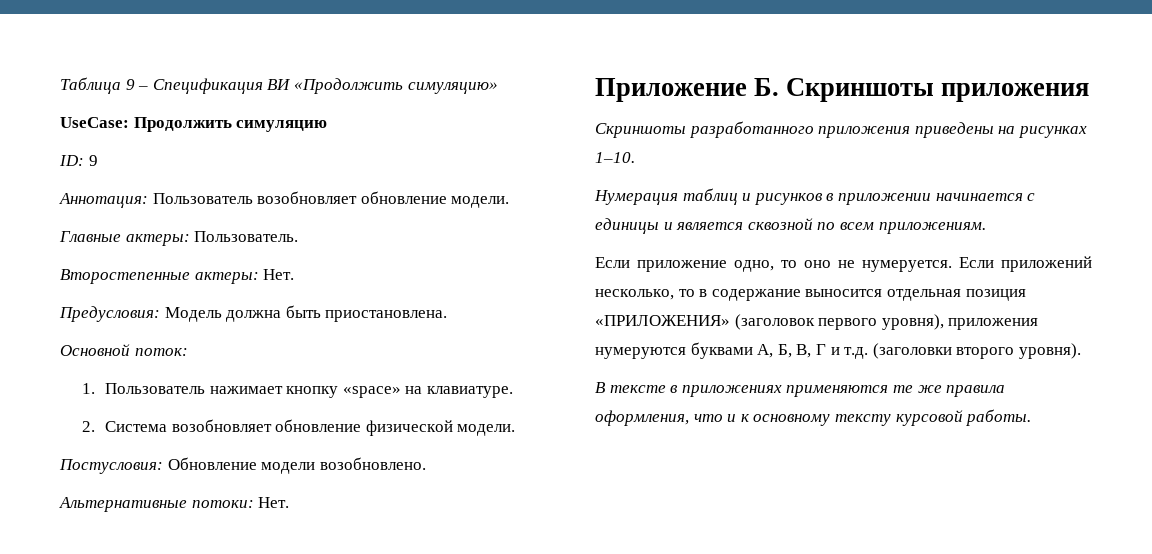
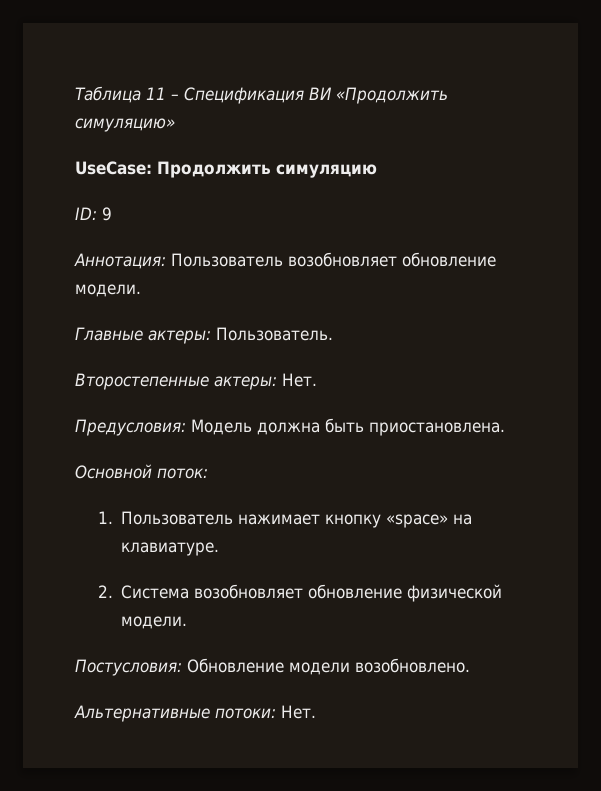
[125,79,135,90] 9 -> [146,87,166,100] 11
[595,78,1090,102] [595,121,1087,138] [595,152,635,163] [594,188,1036,205] [595,218,986,234] [595,256,1092,272] [595,289,1026,301] [595,314,1039,330] [595,342,1081,359] [595,382,1006,397] [595,409,1032,426] // Приложение Б. Скриншоты приложения // Скриншоты разработанного приложения приведены на рисунках 1–10. // Нумерация таблиц и рисунков в приложении начинается с единицы и является сквозной по всем приложениям. // Если приложение одно, то оно не нумеруется. Если приложений несколько, то в содержание выносится отдельная позиция «ПРИЛОЖЕНИЯ» (заголовок первого уровня), приложения нумеруются буквами А, Б, В, Г и т.д. (заголовки второго уровня). // В тексте в приложениях применяются те же правила оформления, что и к основному тексту курсовой работы. -> (316, 712) none

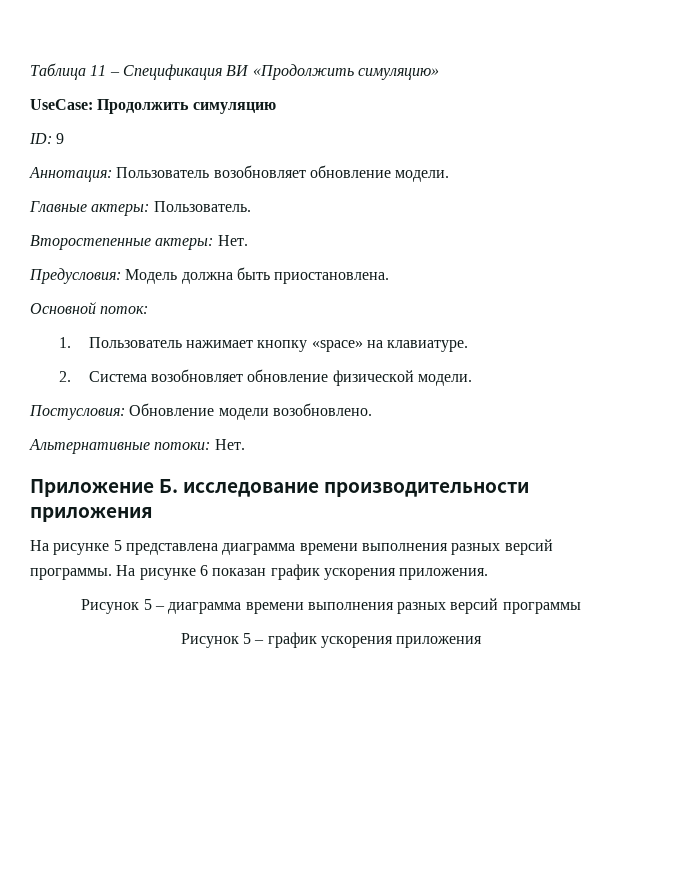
(316, 712) none -> [30,479,530,497] [30,507,153,522] [30,539,553,555] [30,564,489,580] [81,598,581,614] [180,632,483,648] // Приложение Б. исследование производительности приложения // На рисунке 5 представлена диаграмма времени выполнения разных версий программы. На рисунке 6 показан график ускорения приложения. // Рисунок 5 – диаграмма времени выполнения разных версий программы // Рисунок 5 – график ускорения приложения

